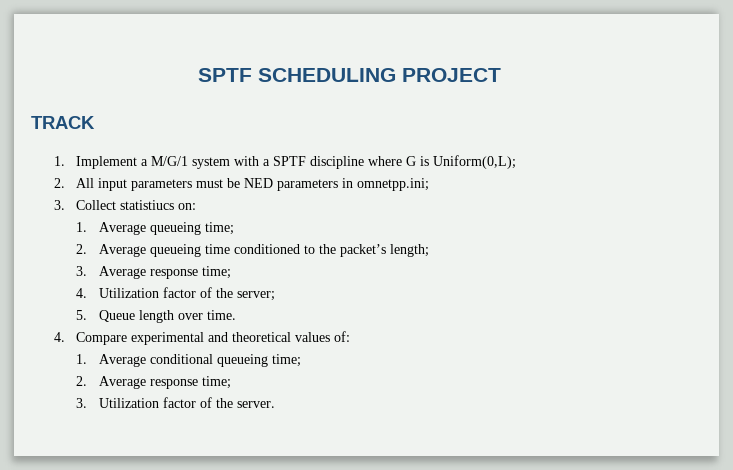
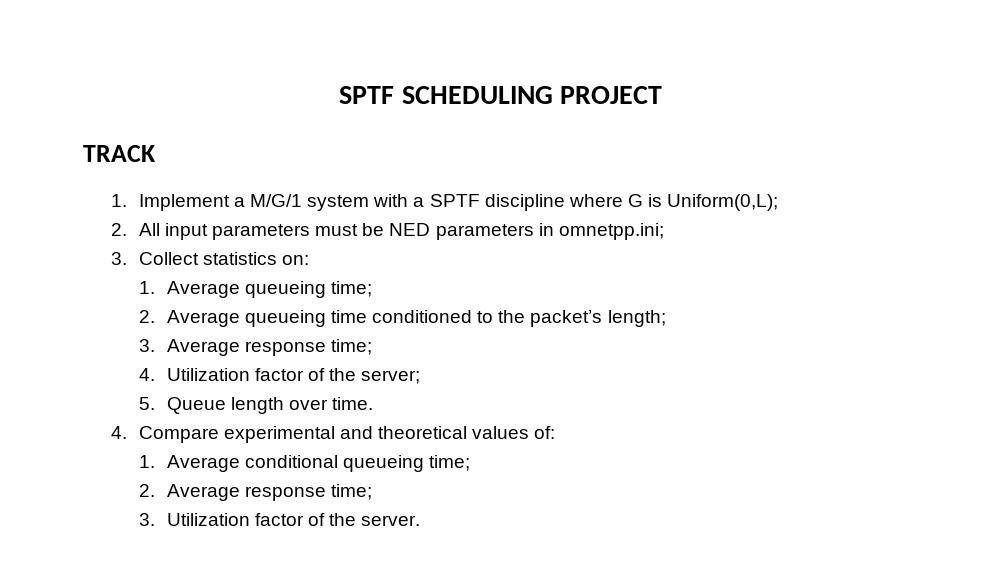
[120,200,175,210] statistiucs -> [202,252,277,265] statistics

